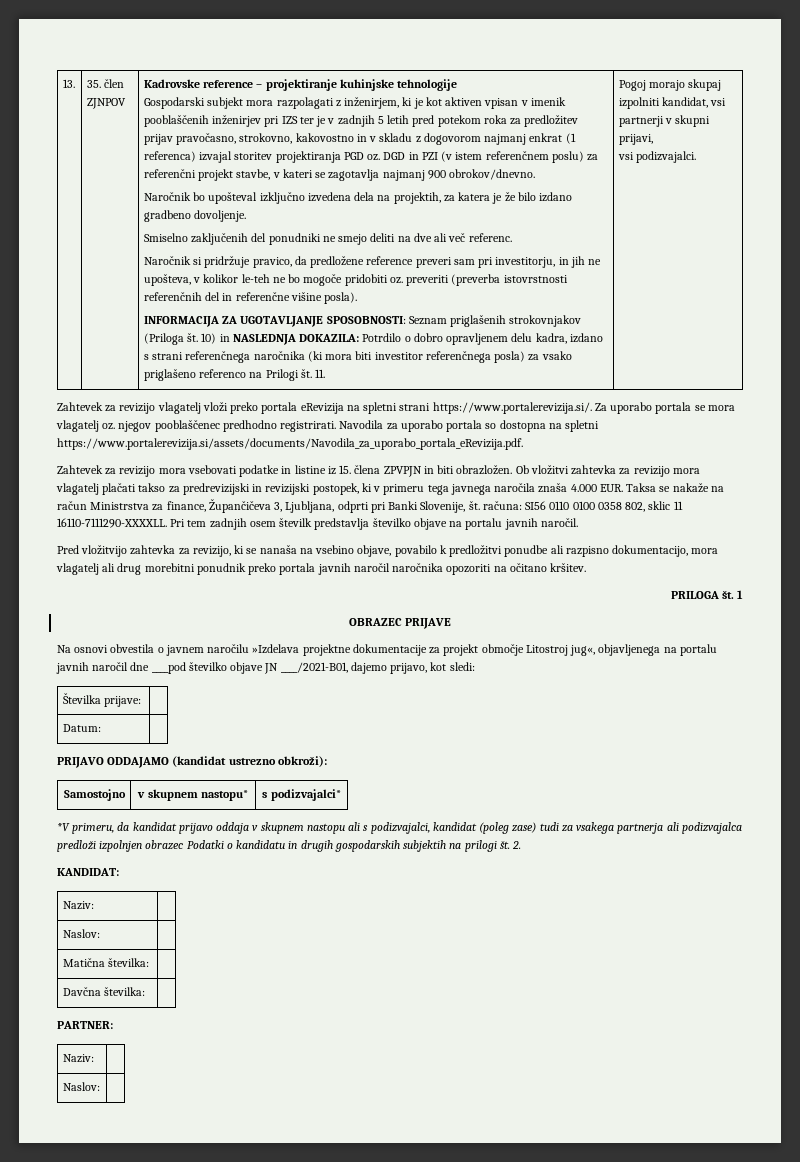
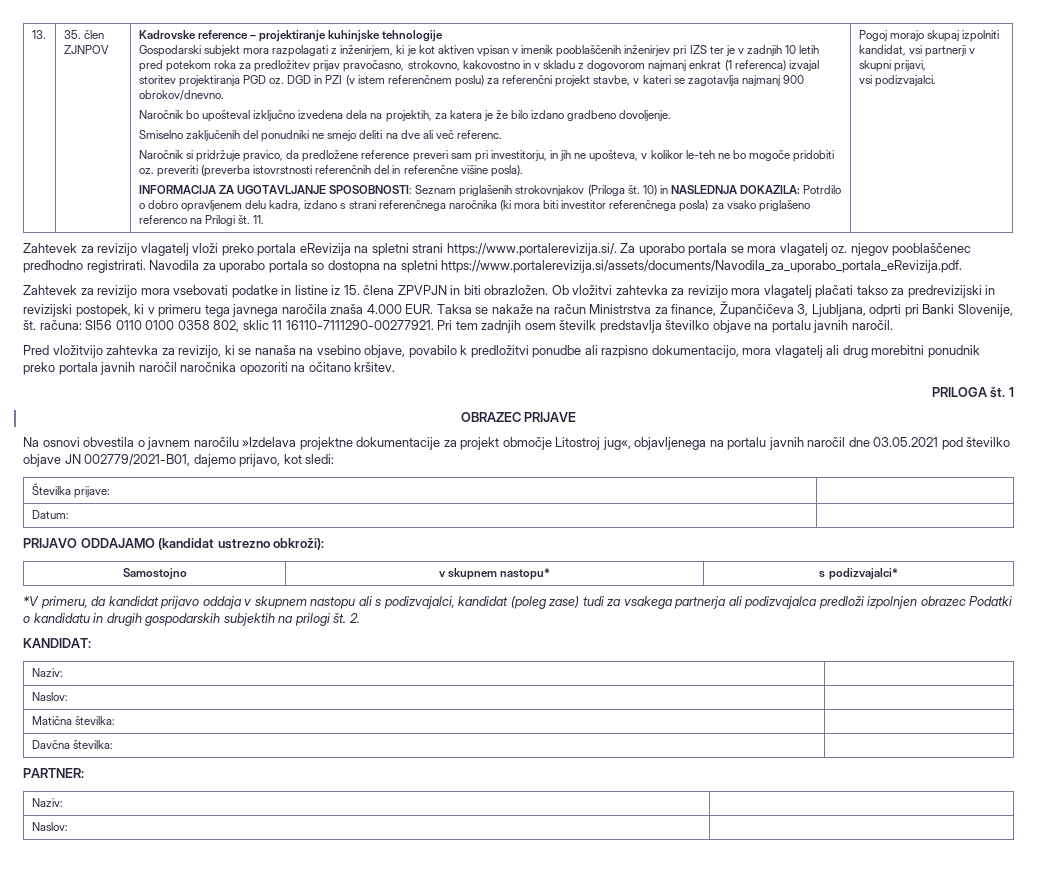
[377,116,384,124] 5 -> [785,45,797,54] 10
[57,518,167,528] 16110-7111290-XXXXLL. -> [285,320,434,330] 16110-7111290-00277921.
[151,662,186,674] ____pod -> [873,437,963,450] 03.05.2021 pod
[280,662,348,673] ____/2021-B01, -> [84,454,191,466] 002779/2021-B01,

